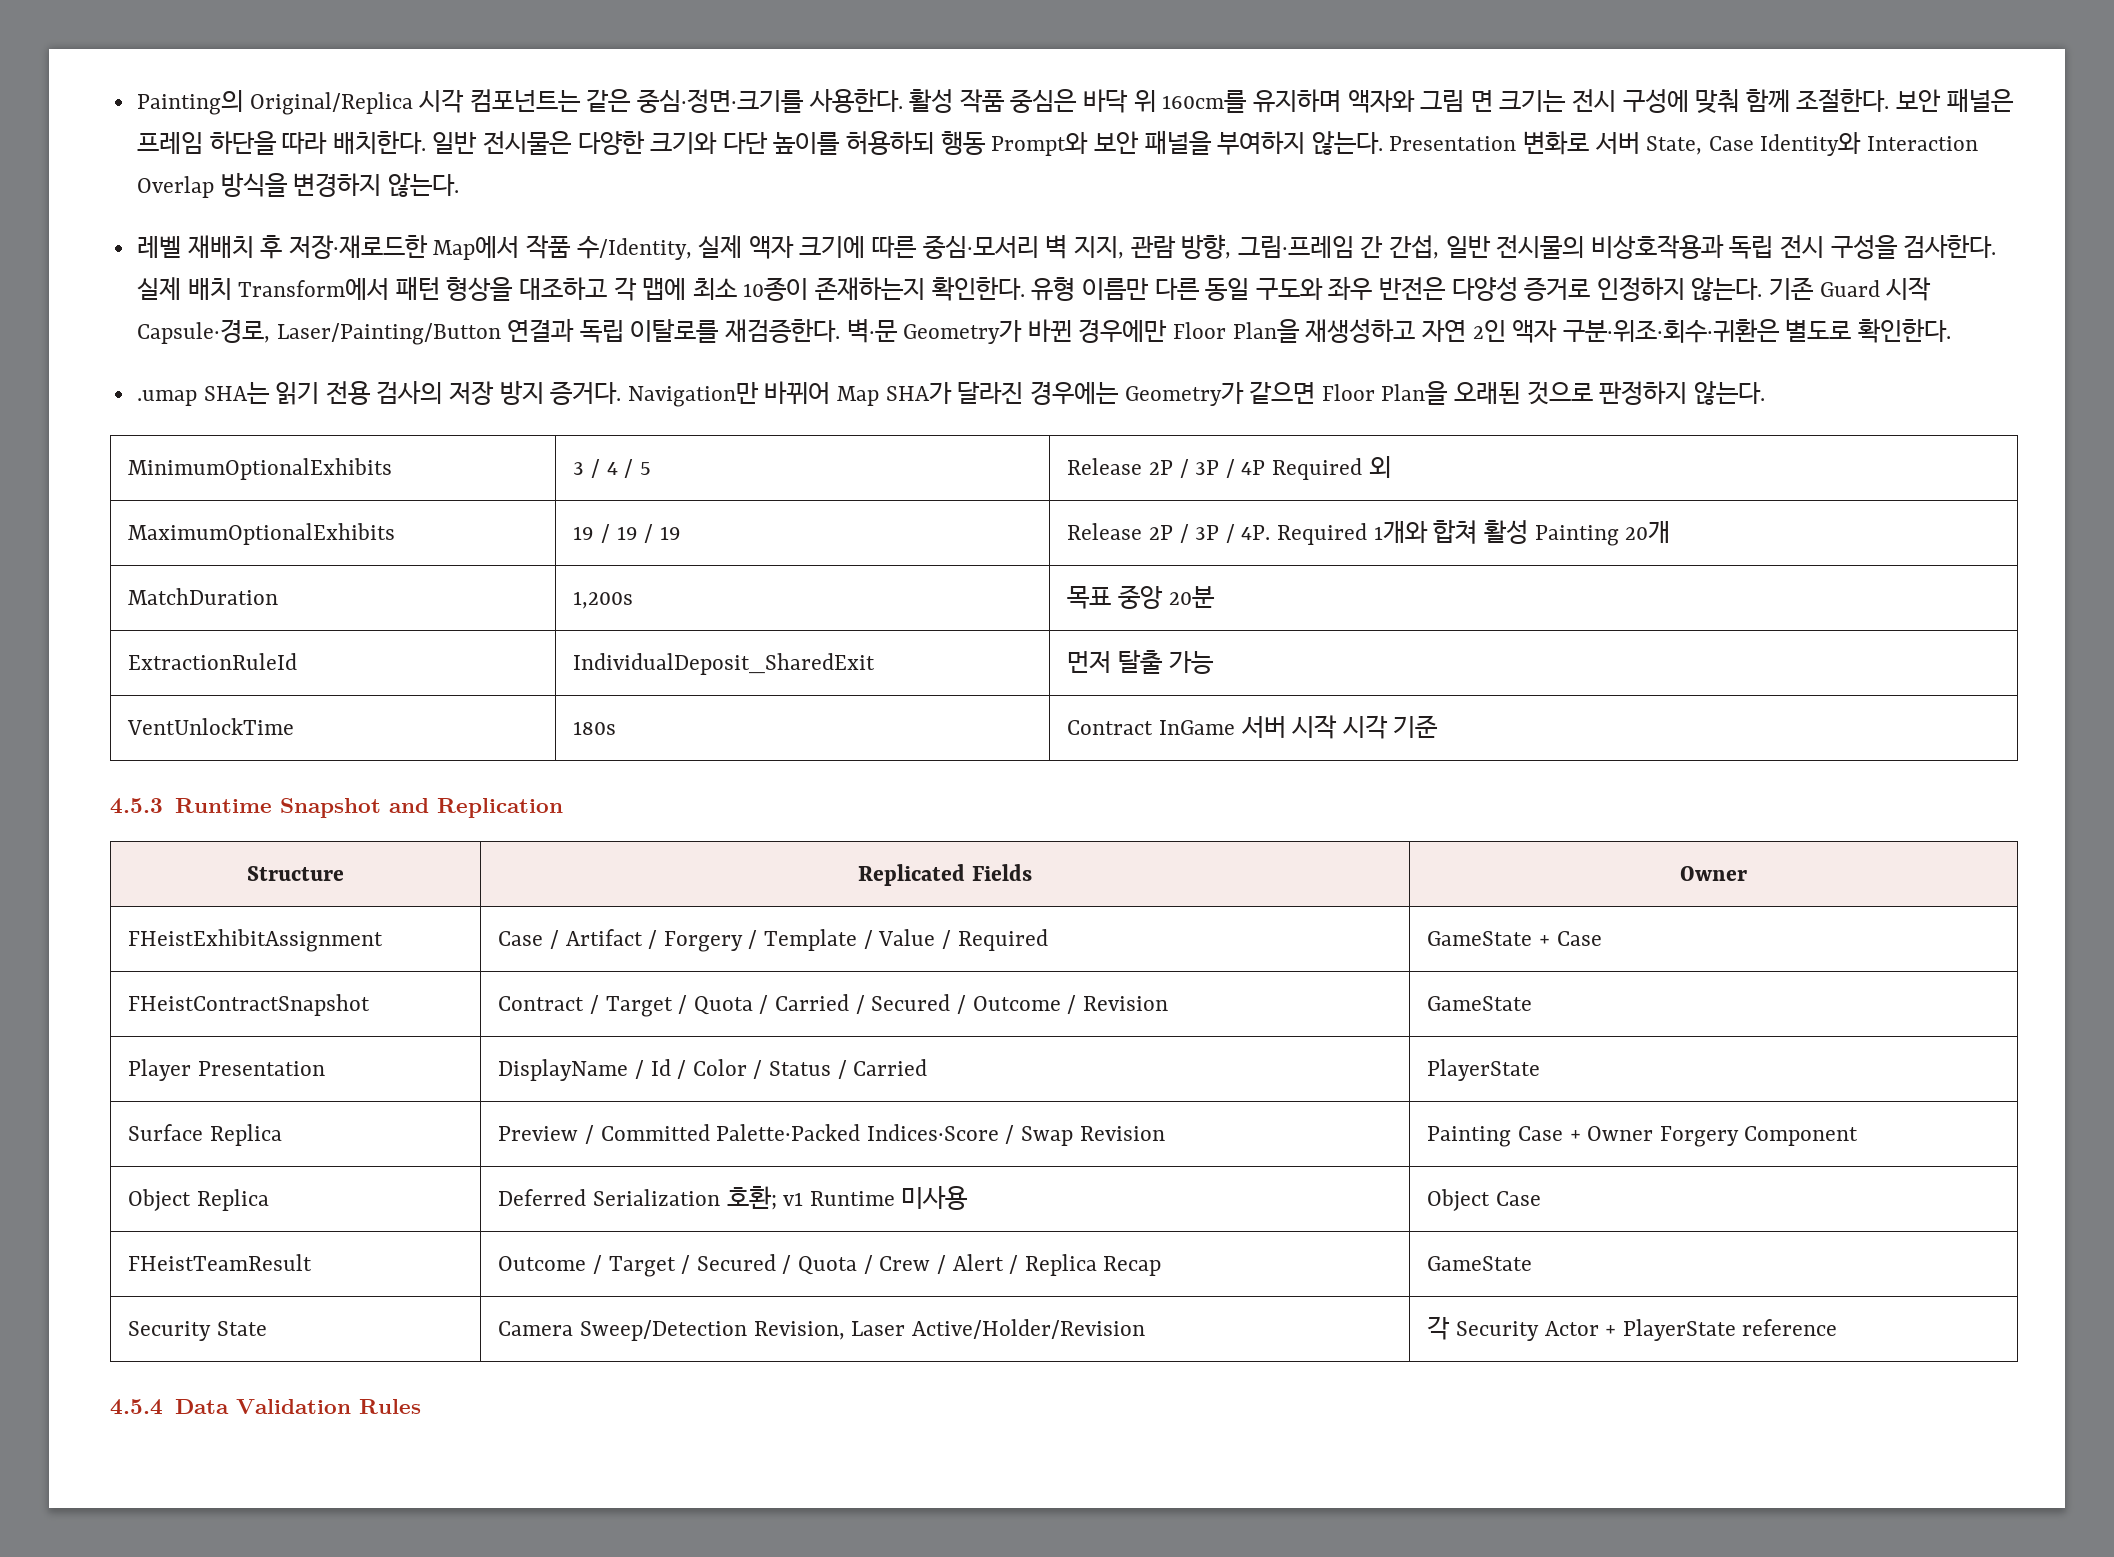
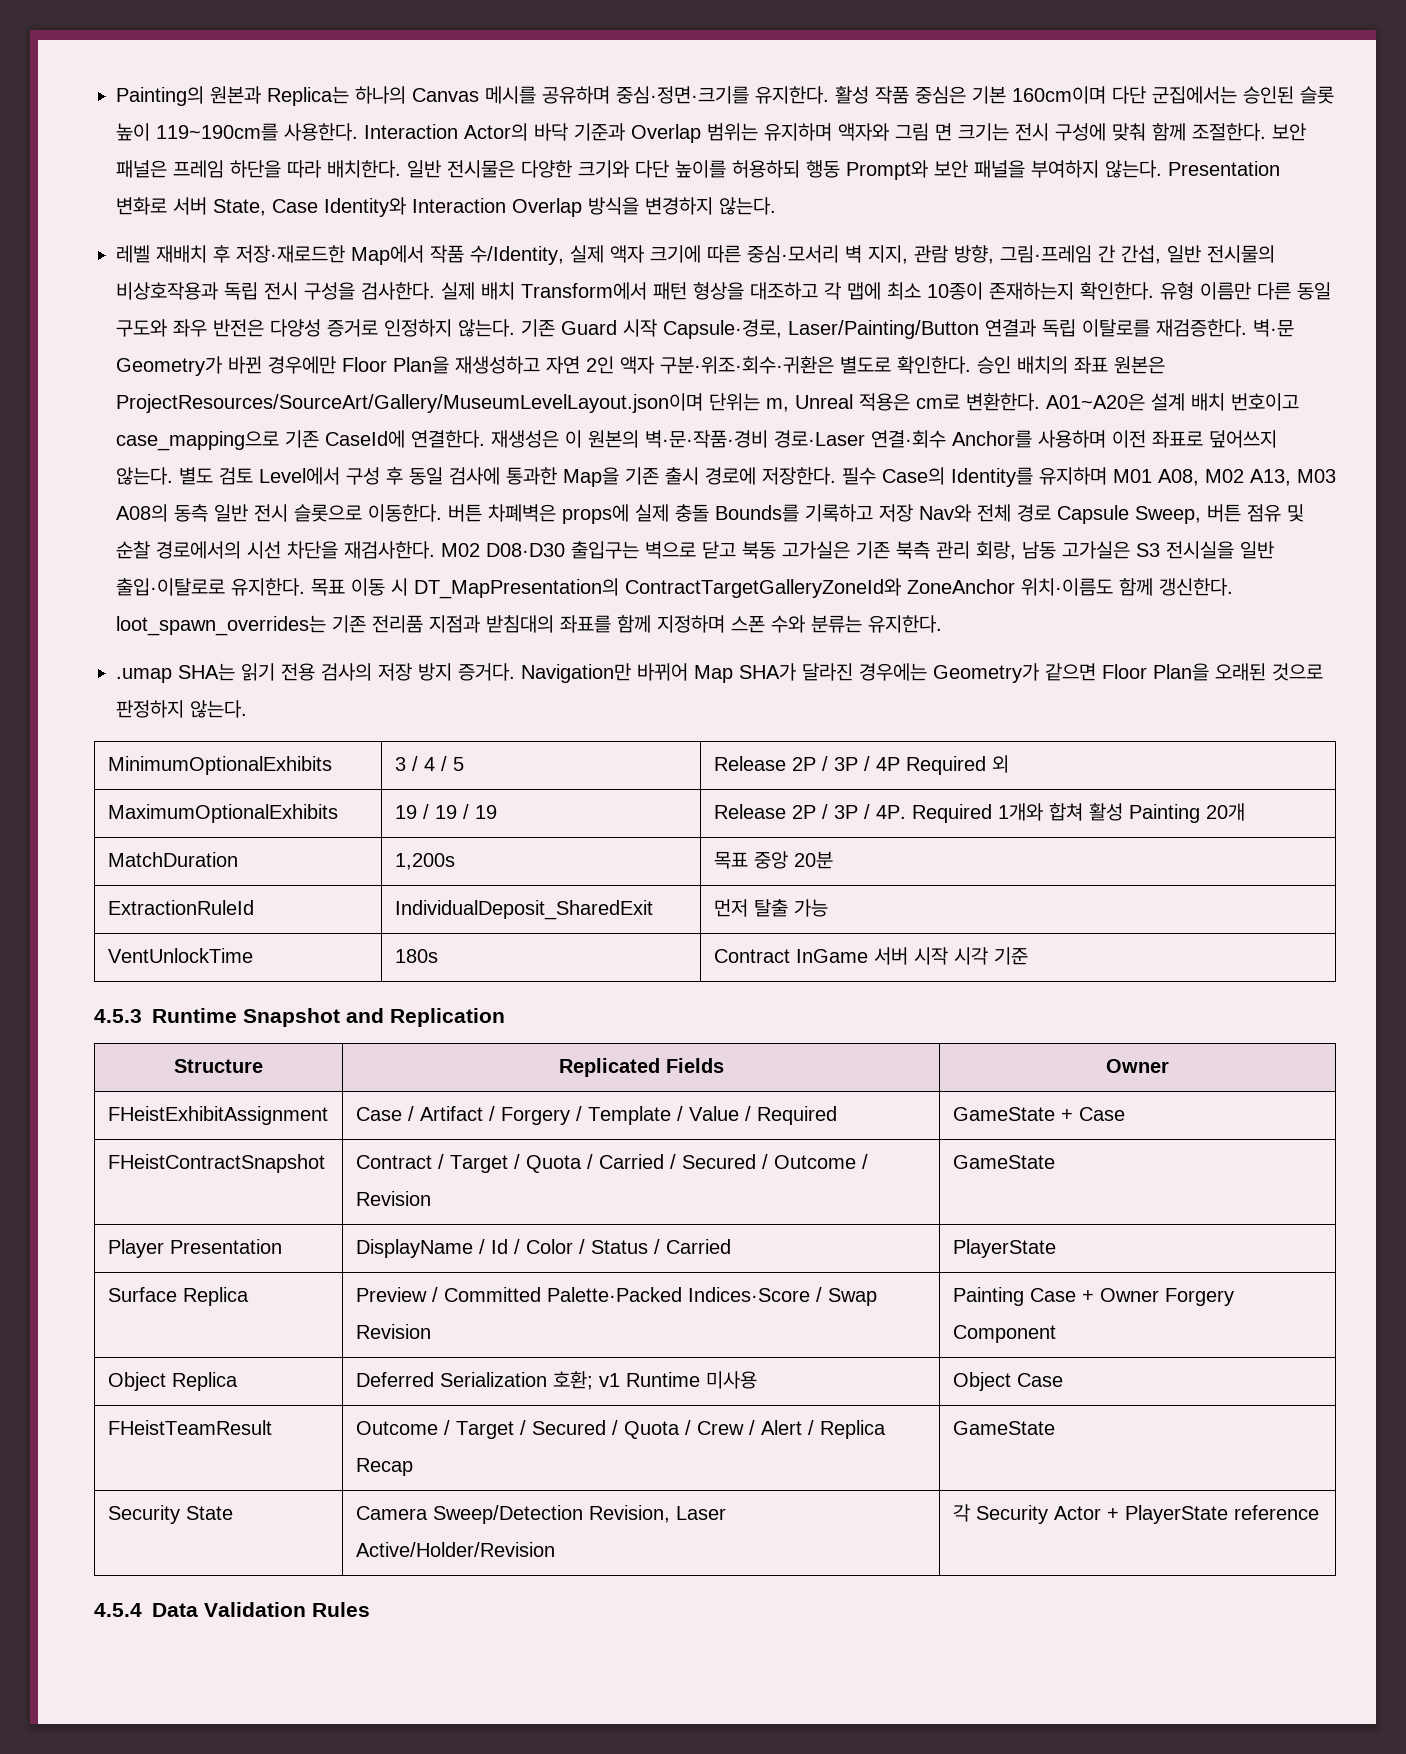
[249,89,1248,115] Original/Replica 시각 컴포넌트는 같은 중심·정면·크기를 사용한다. 활성 작품 중심은 바닥 위 160cm를 -> [210,86,1334,106] [116,123,758,143] 원본과 Replica는 하나의 Canvas 메시를 공유하며 중심·정면·크기를 유지한다. 활성 작품 중심은 기본 160cm이며 다단 군집에서는 승인된 슬롯 높이 119~190cm를 사용한다. Interaction Actor의 바닥 기준과 Overlap 범위는
(1952, 331) none -> [977,356,1165,374] [116,393,1299,413] [116,430,1277,451] [116,467,1336,487] [116,504,1304,524] [116,541,1274,560] [116,578,1233,599] [116,615,942,636] 승인 배치의 좌표 원본은 ProjectResources/SourceArt/Gallery/MuseumLevelLayout.json이며 단위는 m, Unreal 적용은 cm로 변환한다. A01~A20은 설계 배치 번호이고 case_mapping으로 기존 CaseId에 연결한다. 재생성은 이 원본의 벽·문·작품·경비 경로·Laser 연결·회수 Anchor를 사용하며 이전 좌표로 덮어쓰지 않는다. 별도 검토 Level에서 구성 후 동일 검사에 통과한 Map을 기존 출시 경로에 저장한다. 필수 Case의 Identity를 유지하며 M01 A08, M02 A13, M03 A08의 동측 일반 전시 슬롯으로 이동한다. 버튼 차폐벽은 props에 실제 충돌 Bounds를 기록하고 저장 Nav와 전체 경로 Capsule Sweep, 버튼 점유 및 순찰 경로에서의 시선 차단을 재검사한다. M02 D08·D30 출입구는 벽으로 닫고 북동 고가실은 기존 북측 관리 회랑, 남동 고가실은 S3 전시실을 일반 출입·이탈로로 유지한다. 목표 이동 시 DT_MapPresentation의 ContractTargetGalleryZoneId와 ZoneAnchor 위치·이름도 함께 갱신한다. loot_spawn_overrides는 기존 전리품 지점과 받침대의 좌표를 함께 지정하며 스폰 수와 분류는 유지한다.

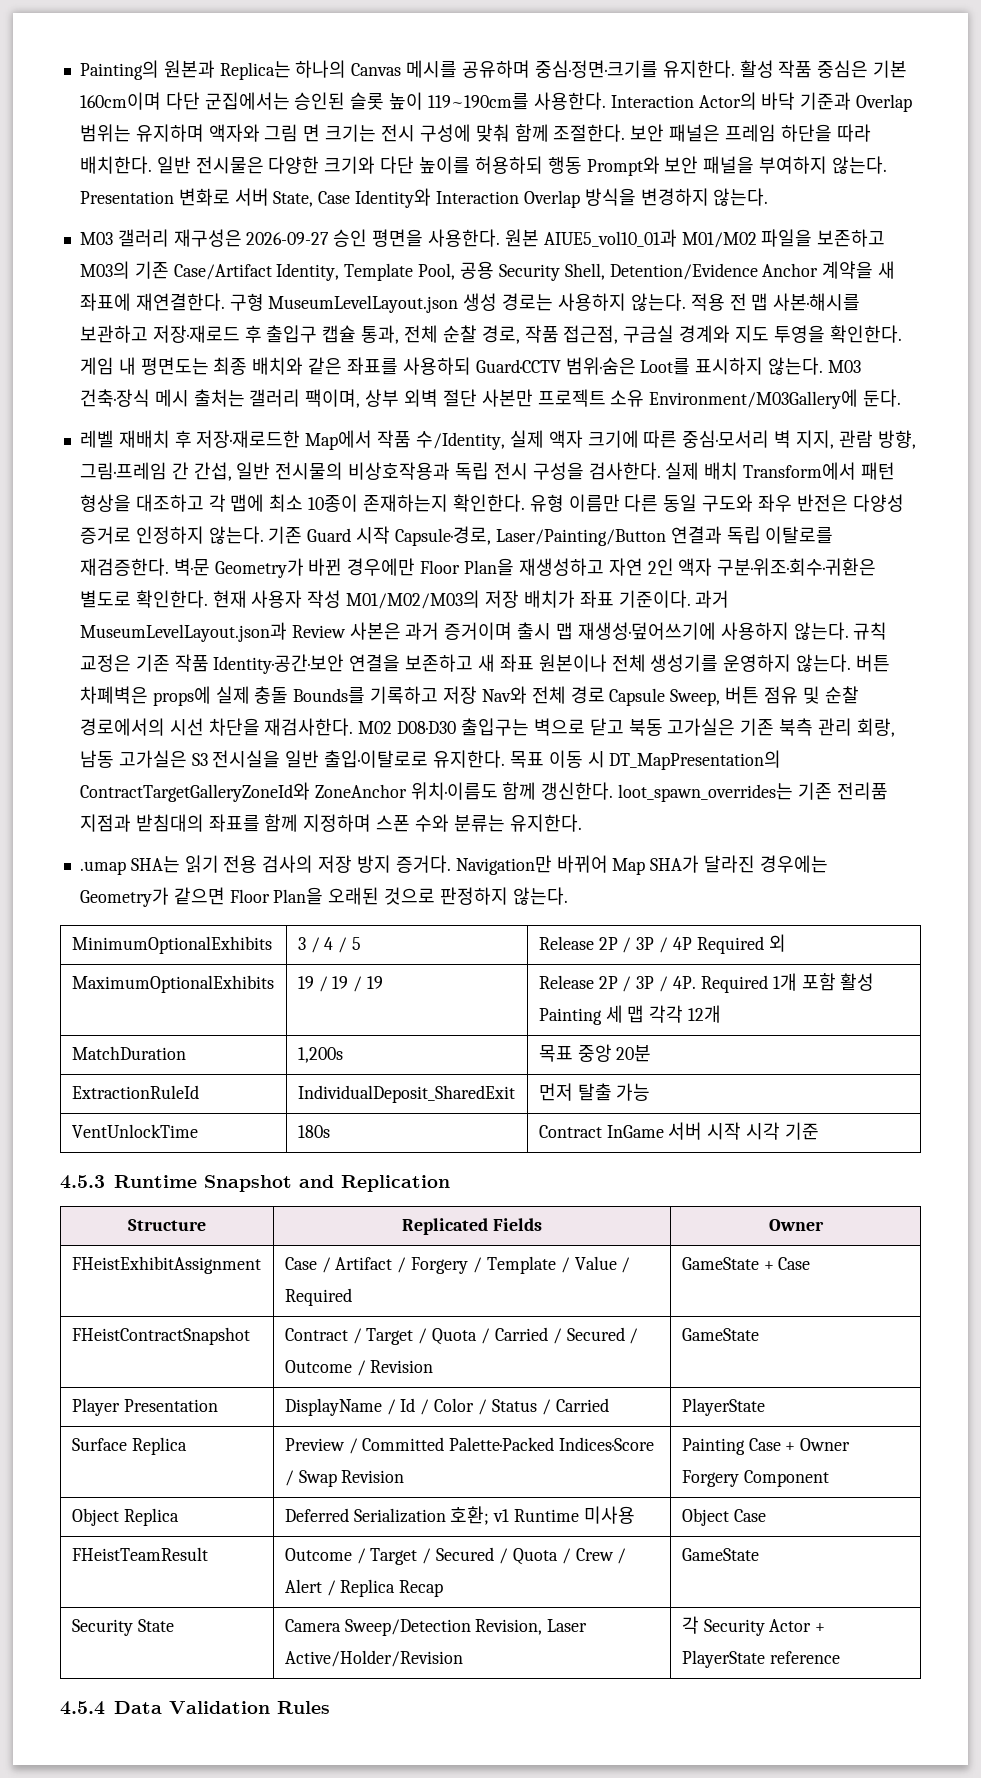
(776, 206) none -> [79,229,886,248] [79,261,896,281] [79,293,861,313] [79,325,902,344] [79,357,861,375] [79,389,902,409] // M03 갤러리 재구성은 2026-09-27 승인 평면을 사용한다. 원본 AIUE5_vol10_01과 M01/M02 파일을 보존하고 M03의 기존 Case/Artifact Identity, Template Pool, 공용 Security Shell, Detention/Evidence Anchor 계약을 새 좌표에 재연결한다. 구형 MuseumLevelLayout.json 생성 경로는 사용하지 않는다. 적용 전 맵 사본·해시를 보관하고 저장·재로드 후 출입구 캡슐 통과, 전체 순찰 경로, 작품 접근점, 구금실 경계와 지도 투영을 확인한다. 게임 내 평면도는 최종 배치와 같은 좌표를 사용하되 Guard·CCTV 범위·숨은 Loot를 표시하지 않는다. M03 건축·장식 메시 출처는 갤러리 팩이며, 상부 외벽 절단 사본만 프로젝트 소유 Environment/M03Gallery에 둔다.
[977,356,1165,374] [116,393,1299,413] [116,430,1277,451] [116,467,1336,487] [116,504,442,522] 승인 배치의 좌표 원본은 ProjectResources/SourceArt/Gallery/MuseumLevelLayout.json이며 단위는 m, Unreal 적용은 cm로 변환한다. A01~A20은 설계 배치 번호이고 case_mapping으로 기존 CaseId에 연결한다. 재생성은 이 원본의 벽·문·작품·경비 경로·Laser 연결·회수 Anchor를 사용하며 이전 좌표로 덮어쓰지 않는다. 별도 검토 Level에서 구성 후 동일 검사에 통과한 Map을 기존 출시 경로에 저장한다. 필수 Case의 Identity를 유지하며 M01 A08, M02 A13, M03 A08의 동측 일반 전시 슬롯으로 이동한다. -> [212,590,730,609] [79,622,888,642] [79,654,852,674] 현재 사용자 작성 M01/M02/M03의 저장 배치가 좌표 기준이다. 과거 MuseumLevelLayout.json과 Review 사본은 과거 증거이며 출시 맵 재생성·덮어쓰기에 사용하지 않는다. 규칙 교정은 기존 작품 Identity·공간·보안 연결을 보존하고 새 좌표 원본이나 전체 생성기를 운영하지 않는다.
[997,803,1245,823] 1개와 합쳐 활성 Painting 20개 -> [772,973,875,991] [538,1005,722,1025] 1개 포함 활성 Painting 세 맵 각각 12개

